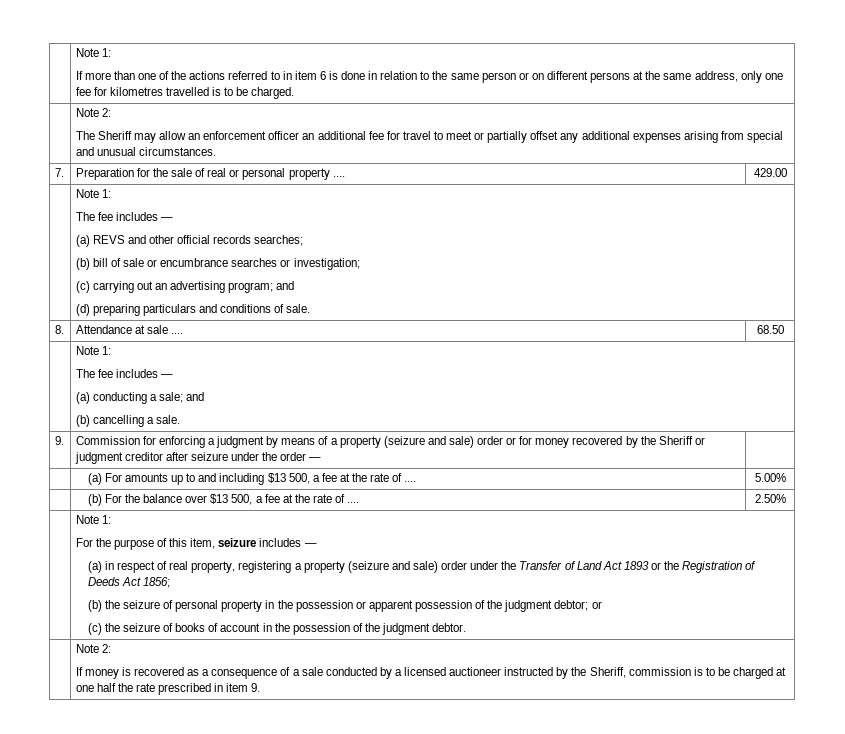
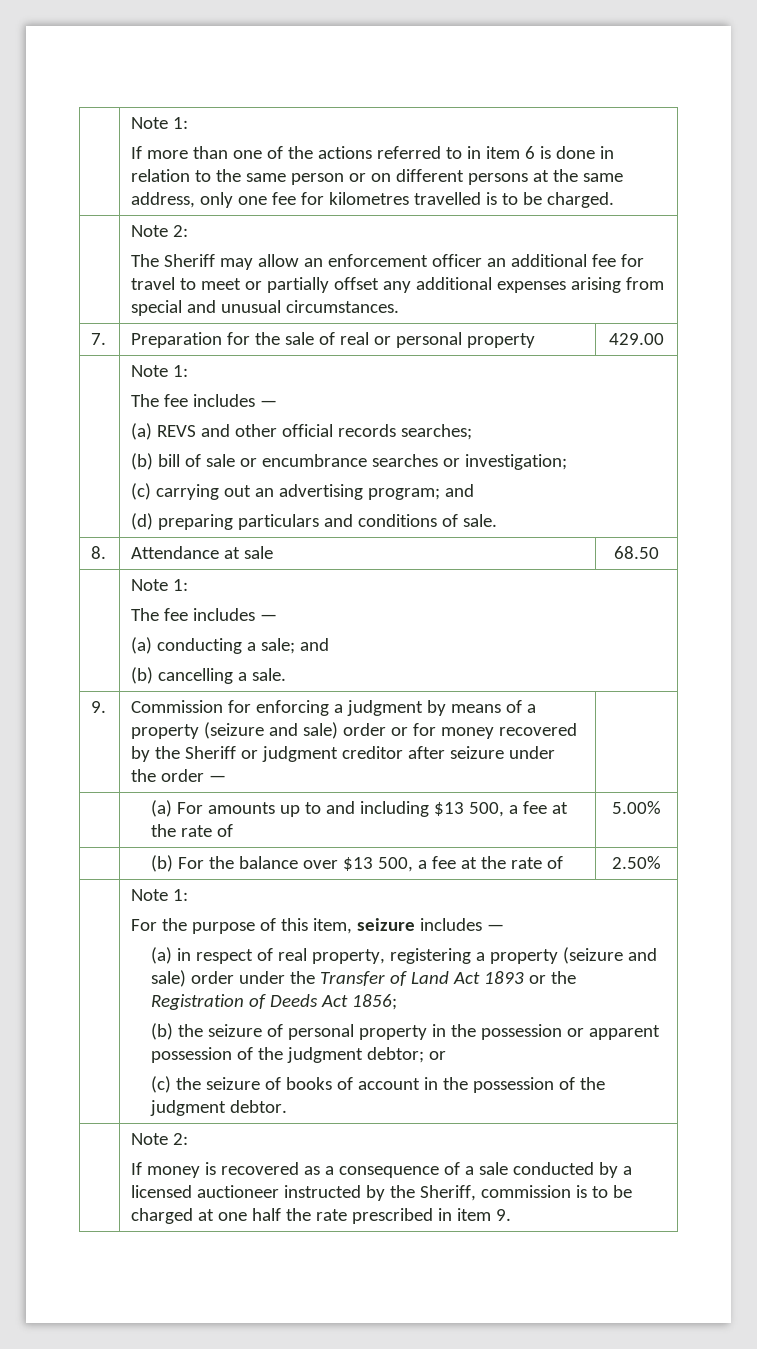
[332,176,345,177] .... -> (536, 340) none
[170,333,183,334] .... -> (274, 552) none
[404,481,417,482] .... -> (234, 830) none
[347,502,360,503] .... -> (564, 862) none

